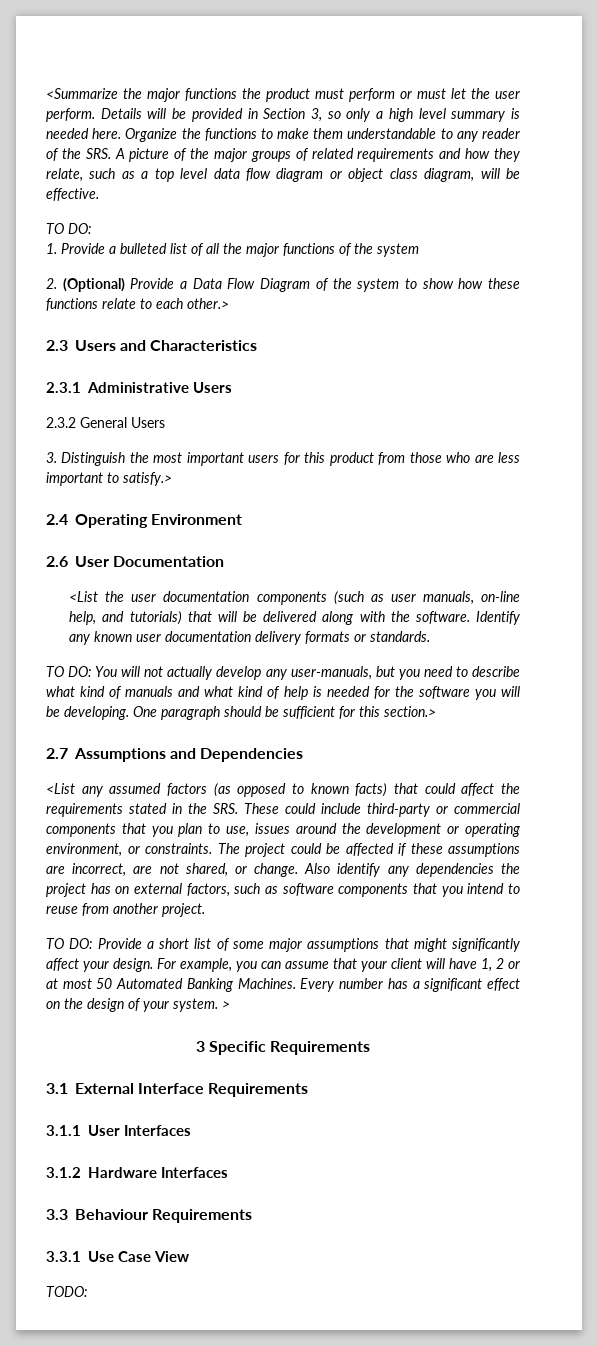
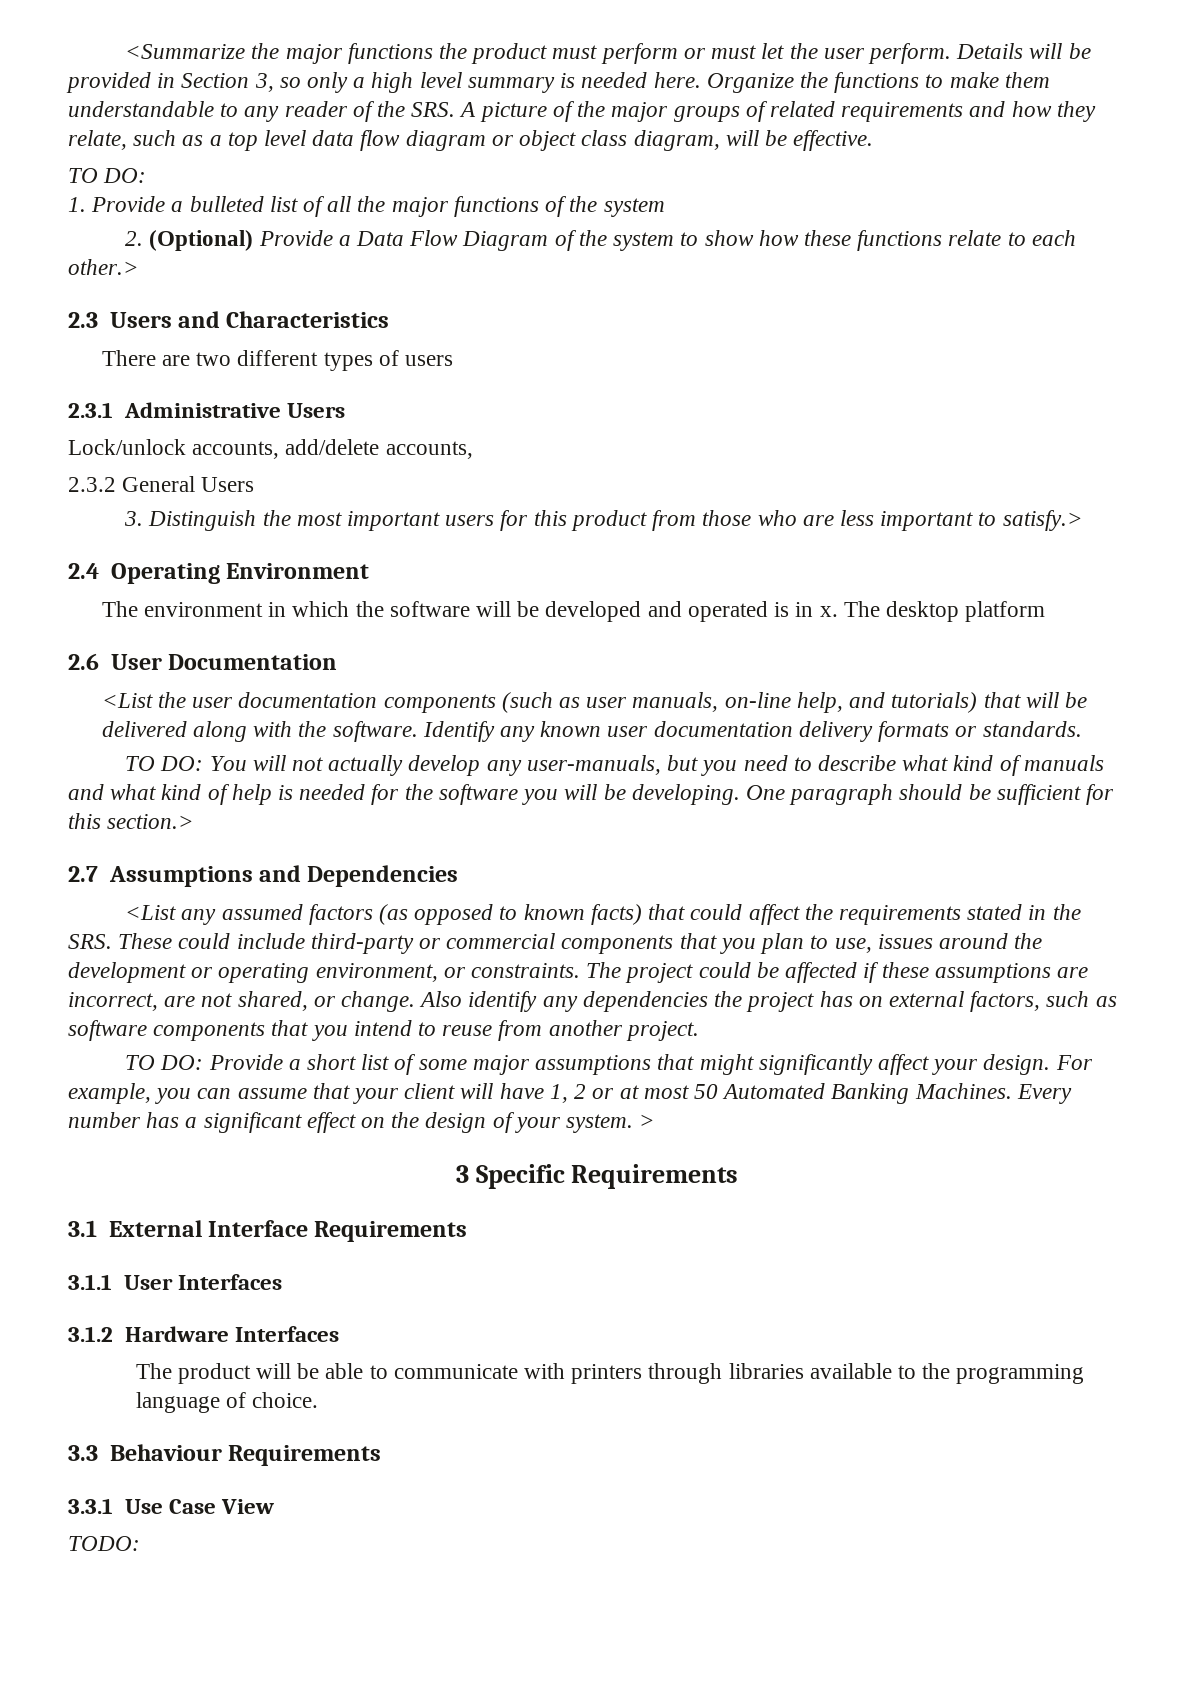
(258, 345) none -> [101,350,454,371] // There are two different types of users
(232, 387) none -> [68,439,473,459] // Lock/unlock accounts, add/delete accounts,
(243, 519) none -> [101,601,1046,622] // The environment in which the software will be developed and operated is in x. The desktop platform
(228, 1172) none -> [135,1363,1085,1384] [135,1392,318,1413] // The product will be able to communicate with printers through libraries available to the programming language of choice.

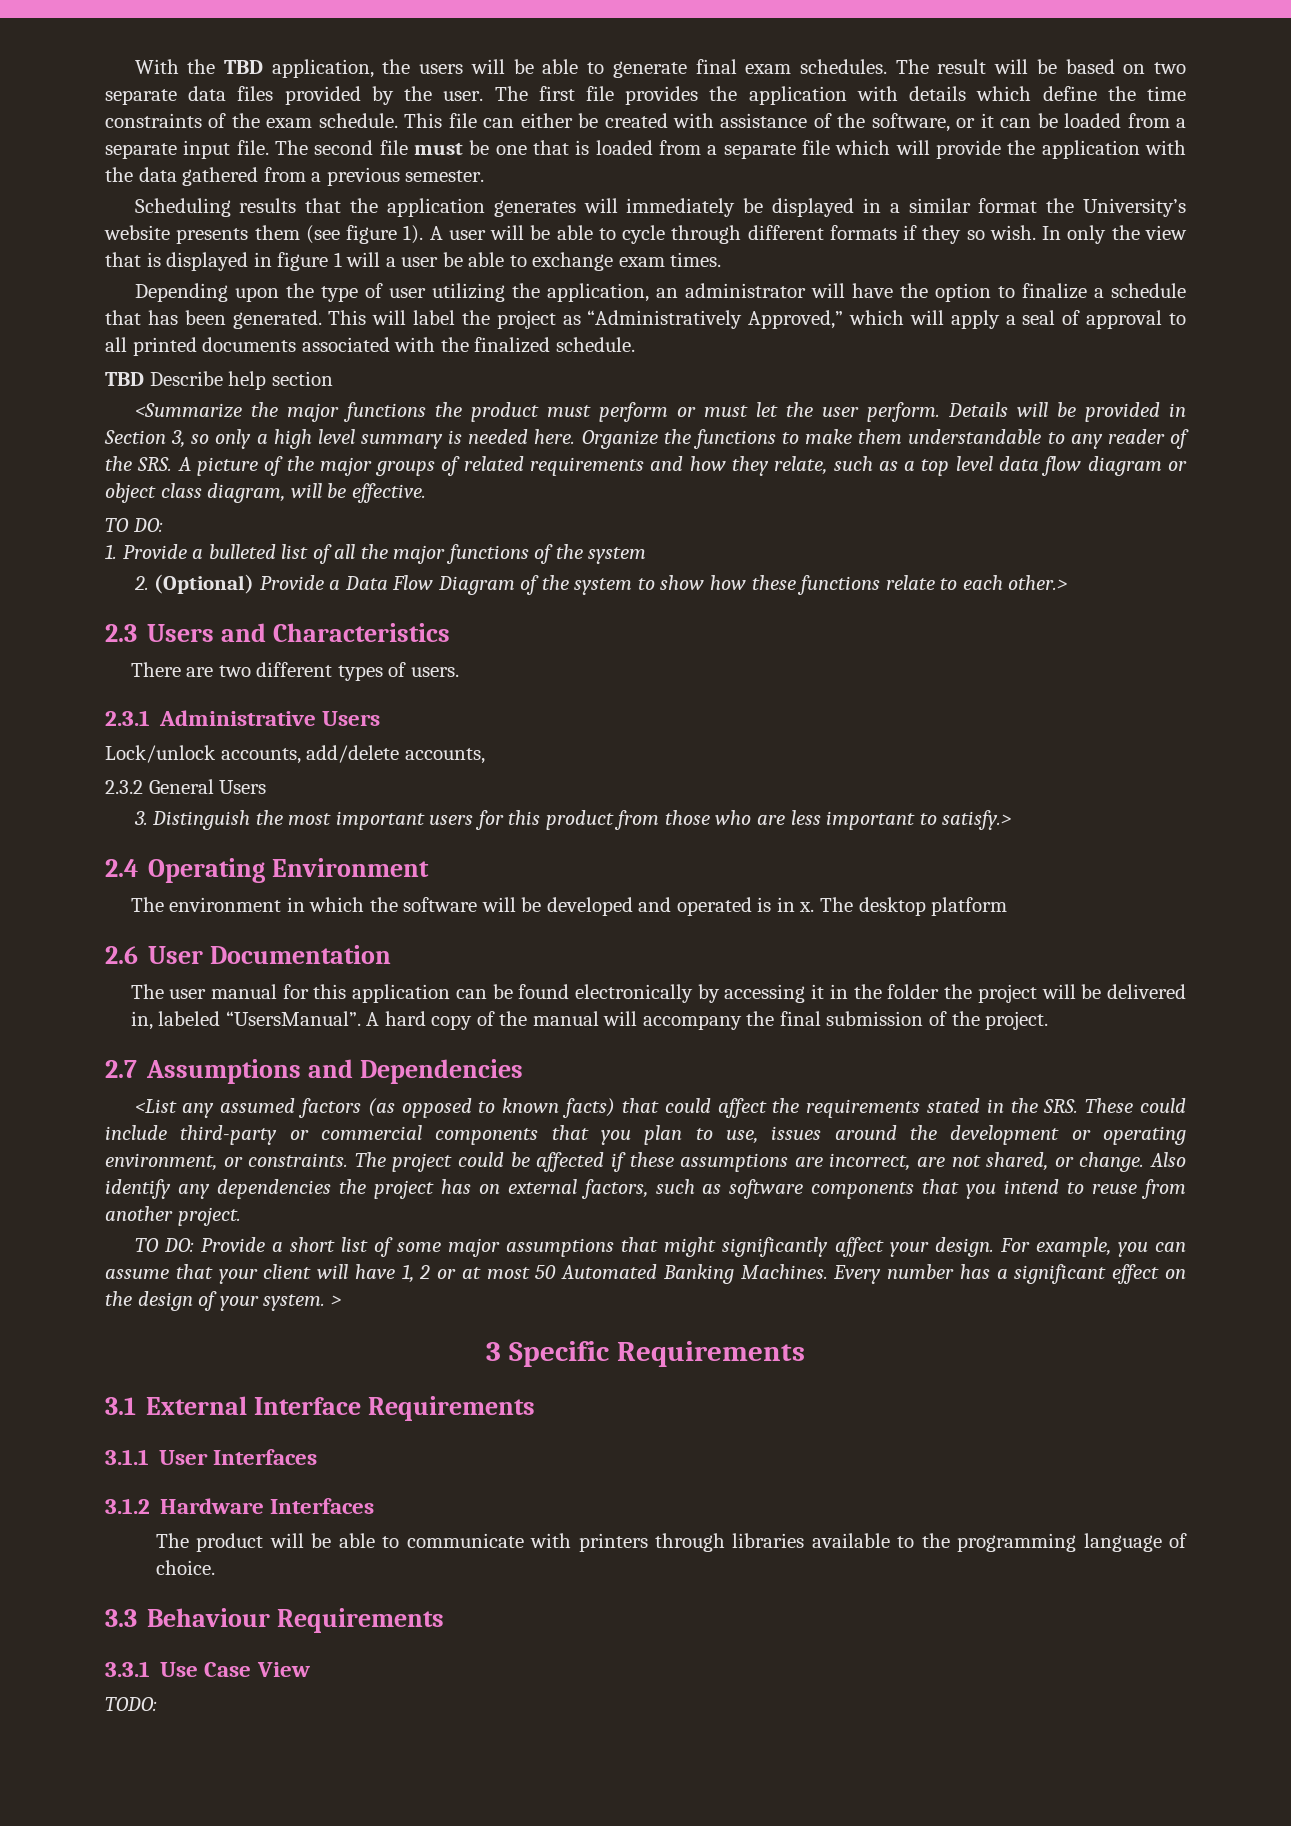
(125, 51) none -> [134,59,1187,78] [105,86,1186,105] [105,113,1187,132] [105,140,1187,159] [105,167,485,186] [134,198,1186,217] [104,225,1187,244] [105,252,722,271] [134,283,1187,302] [105,310,1187,329] [105,337,635,356] [105,371,333,390] With the TBD application, the users will be able to generate final exam schedules. The result will be based on two separate data files provided by the user. The first file provides the application with details which define the time constraints of the exam schedule. This file can either be created with assistance of the software, or it can be loaded from a separate input file. The second file must be one that is loaded from a separate file which will provide the application with the data gathered from a previous semester. // Scheduling results that the application generates will immediately be displayed in a similar format the University’s website presents them (see figure 1). A user will be able to cycle through different formats if they so wish. In only the view that is displayed in figure 1 will a user be able to exchange exam times. // Depending upon the type of user utilizing the application, an administrator will have the option to finalize a schedule that has been generated. This will label the project as “Administratively Approved,” which will apply a seal of approval to all printed documents associated with the finalized schedule. // TBD Describe help section //
[405,355,454,366] users -> [410,667,459,677] users.
[101,692,1087,713] [101,721,1082,742] [125,755,1104,776] [68,784,1114,805] [68,813,195,829] <List the user documentation components (such as user manuals, on-line help, and tutorials) that will be delivered along with the software. Identify any known user documentation delivery formats or standards. // TO DO: You will not actually develop any user-manuals, but you need to describe what kind of manuals and what kind of help is needed for the software you will be developing. One paragraph should be sufficient for this section.> -> [130,984,1186,1003] [130,1011,1049,1030] The user manual for this application can be found electronically by accessing it in the folder the project will be delivered in, labeled “UsersManual”. A hard copy of the manual will accompany the final submission of the project.

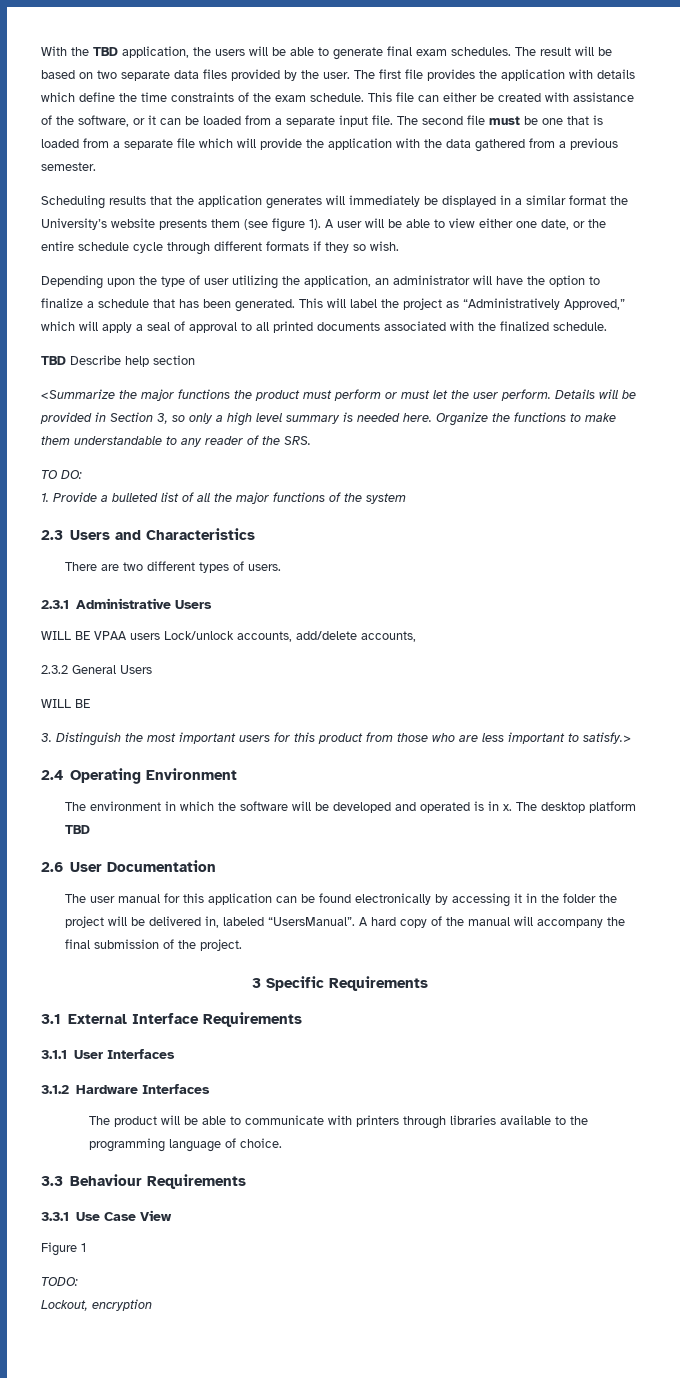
(616, 234) none -> [449,218,606,230] [41,241,129,251] view either one date, or the entire schedule
[1042,225,1187,244] [105,252,722,271] In only the view that is displayed in figure 1 will a user be able to exchange exam times. -> (399, 246) none
[177,456,1188,476] [105,483,426,503] A picture of the major groups of related requirements and how they relate, such as a top level data flow diagram or object class diagram, will be effective. -> (311, 440) none
[133,574,1068,595] // 2. (Optional) Provide a Data Flow Diagram of the system to show how these functions relate to each other.> -> (406, 498) none
(381, 718) none -> [41,631,160,640] WILL BE VPAA users
(267, 787) none -> [41,699,90,708] // WILL BE
(1008, 906) none -> [65,825,91,834] TBD
[105,1059,524,1084] [134,1098,1187,1118] [105,1125,1187,1145] [105,1152,1186,1172] [105,1179,1186,1199] [105,1206,241,1226] [134,1237,1186,1257] [105,1264,1187,1284] [105,1291,341,1311] // 2.7 Assumptions and Dependencies // <List any assumed factors (as opposed to known facts) that could affect the requirements stated in the SRS. These could include third-party or commercial components that you plan to use, issues around the development or operating environment, or constraints. The project could be affected if these assumptions are incorrect, are not shared, or change. Also identify any dependencies the project has on external factors, such as software components that you intend to reuse from another project. // TO DO: Provide a short list of some major assumptions that might significantly affect your design. For example, you can assume that your client will have 1, 2 or at most 50 Automated Banking Machines. Every number has a significant effect on the design of your system. > -> (243, 945) none
(310, 1669) none -> [41,1242,86,1256] // Figure 1
(157, 1704) none -> [41,1299,152,1311] // Lockout, encryption

